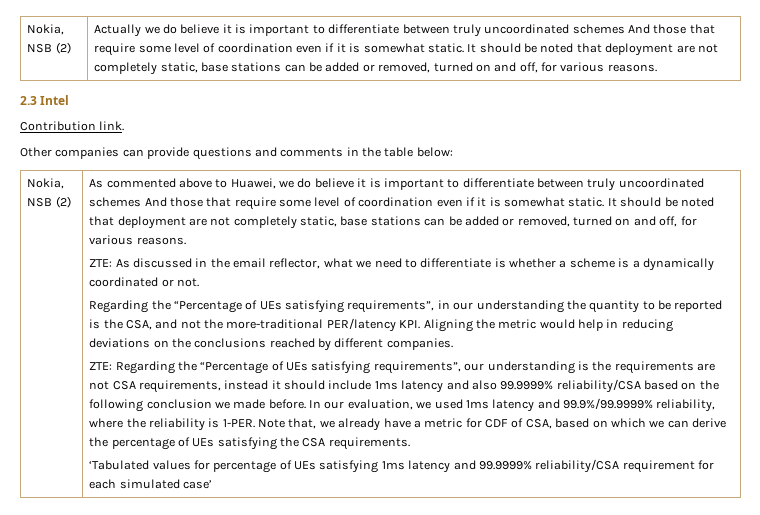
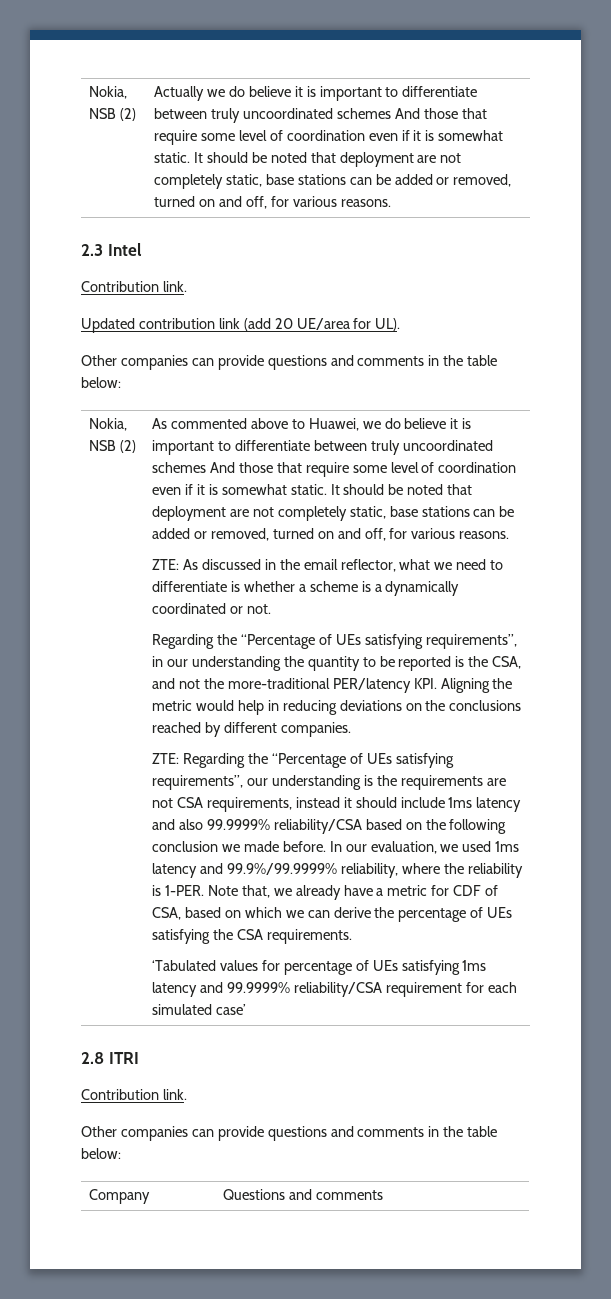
(125, 126) none -> [81,318,401,333] // Updated contribution link (add 20 UE/area for UL).
(212, 484) none -> [81,1052,139,1064] [81,1089,187,1100] [81,1126,498,1141] [81,1148,121,1159] [89,1189,151,1204] [223,1189,383,1200] // 2.8 ITRI // Contribution link. // Other companies can provide questions and comments in the table below: // Company | Questions and comments

